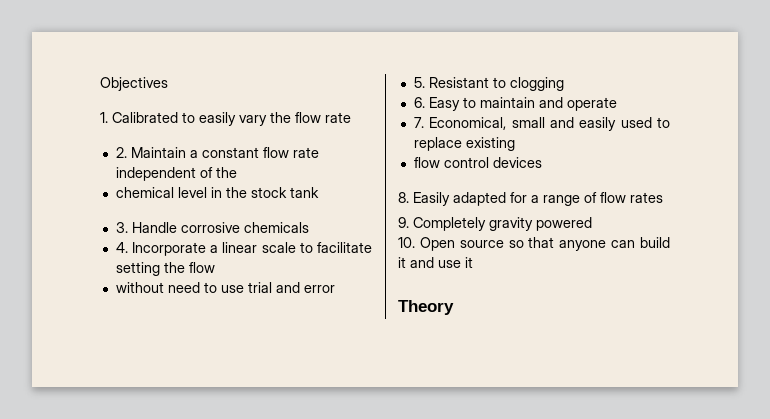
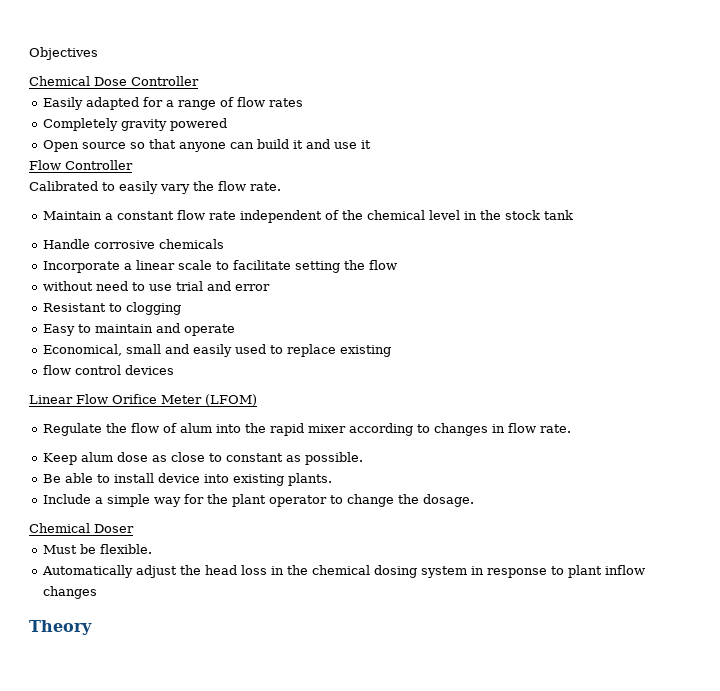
[100,112,108,123] 1. -> [29,76,199,86] [42,97,303,110] [42,118,227,131] [42,139,371,152] [29,160,133,170] Chemical Dose Controller // Easily adapted for a range of flow rates // Completely gravity powered // Open source so that anyone can build it and use it // Flow Controller //
[325,112,351,123] [115,147,127,158] rate // 2. -> [250,182,281,191] rate. //
(237, 172) // -> (363, 215) none
[115,222,128,233] 3. -> (573, 215) none
[115,242,128,253] 4. -> (224, 244) none
[413,77,425,88] 5. -> (270, 287) none
[413,97,425,108] 6. -> (181, 308) none
[413,117,424,128] 7. -> (235, 330) none
[398,192,663,206] [398,217,592,231] [398,237,670,251] [398,257,473,268] 8. Easily adapted for a range of flow rates // 9. Completely gravity powered // 10. Open source so that anyone can build it and use it -> [29,394,257,406] [42,423,571,436] [42,452,363,465] [42,473,332,486] [42,494,474,507] [29,523,134,533] [42,544,152,554] [41,565,645,578] [42,586,97,599] Linear Flow Orifice Meter (LFOM) // Regulate the flow of alum into the rapid mixer according to changes in flow rate. // Keep alum dose as close to constant as possible. // Be able to install device into existing plants. // Include a simple way for the plant operator to change the dosage. // Chemical Doser // Must be flexible. // Automatically adjust the head loss in the chemical dosing system in response to plant inflow changes

